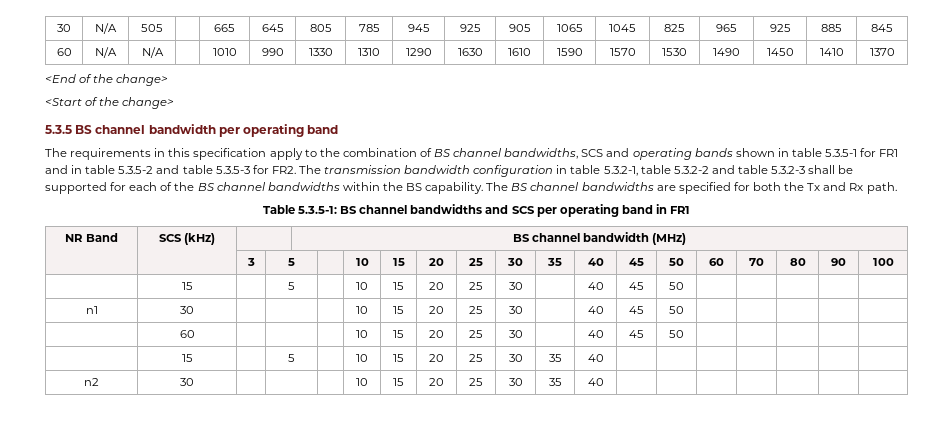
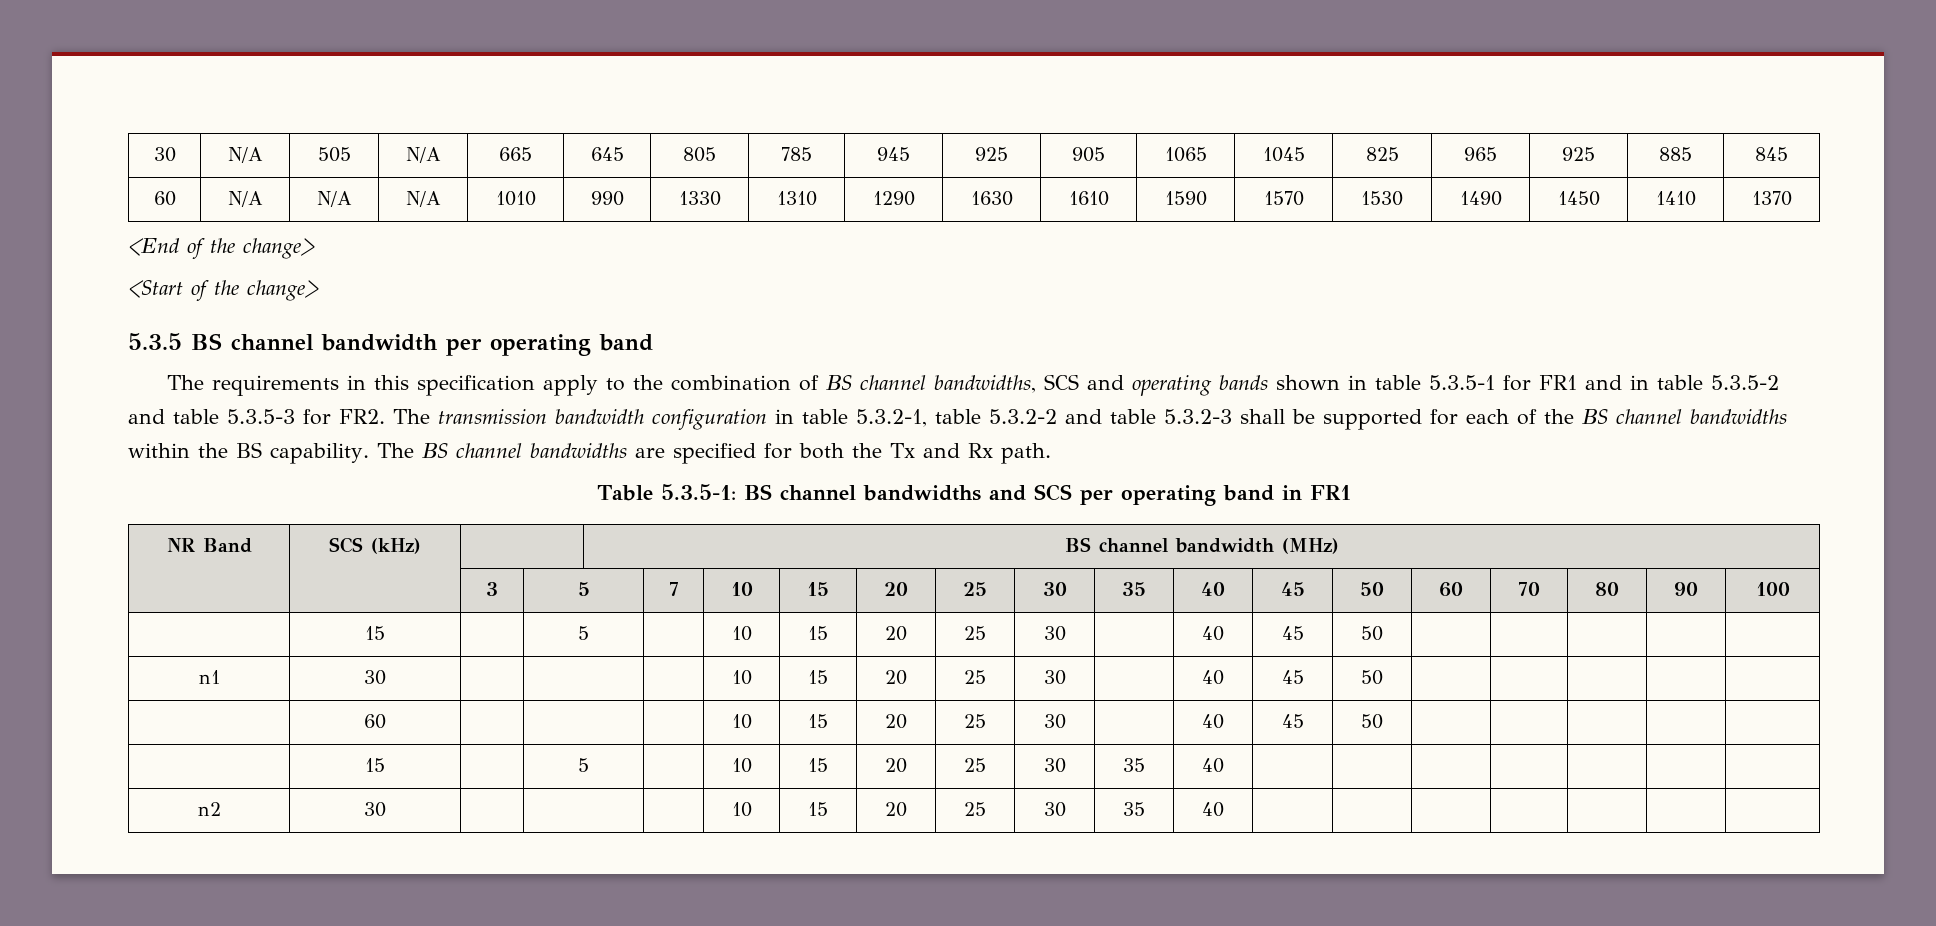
(163, 28) none -> [405,147,441,163] N/A
(164, 52) none -> [405,191,441,207] N/A
(295, 262) none -> [668,582,679,596] 7

